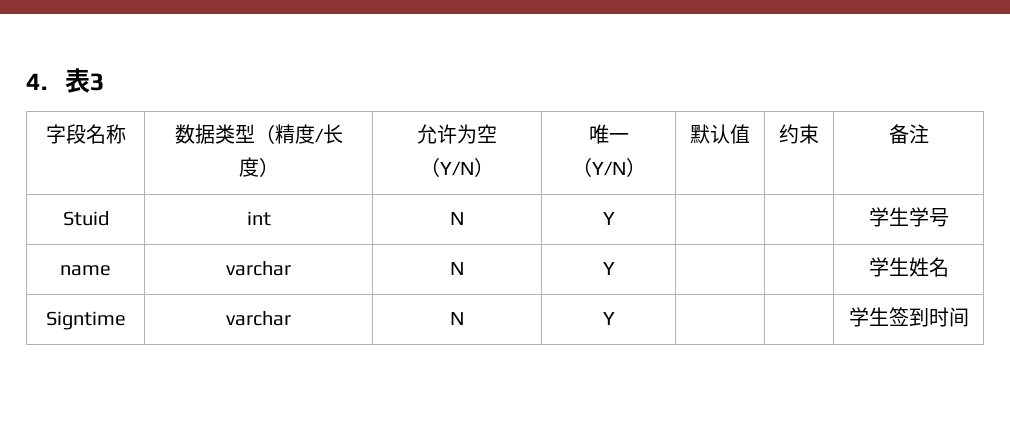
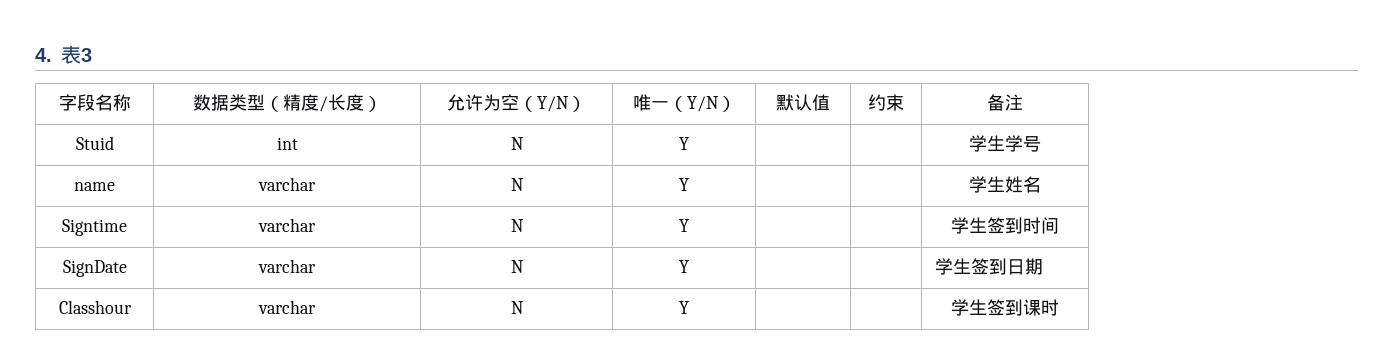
(969, 317) none -> [62,260,127,277] [258,259,316,273] [510,260,524,273] [679,260,689,273] [934,258,1043,275] [58,300,132,314] [258,300,316,314] [510,301,524,314] [679,301,689,314] [951,299,1059,316] // SignDate | varchar | N | Y | | | 学生签到日期 // Classhour | varchar | N | Y | | | 学生签到课时

